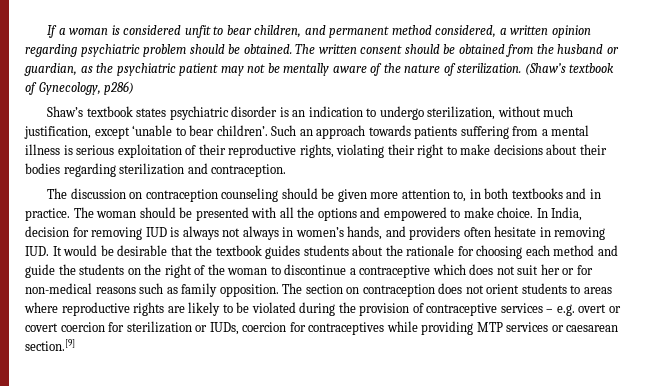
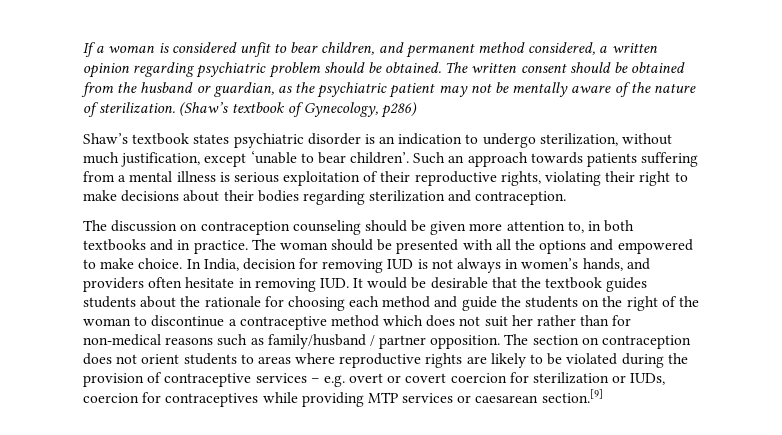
[182,226,219,240] always -> (428, 264) none
(431, 271) none -> [330,315,379,327] method
[562,268,575,275] or -> [537,315,610,326] rather than
[181,283,218,297] family -> [267,334,427,349] family/husband / partner

